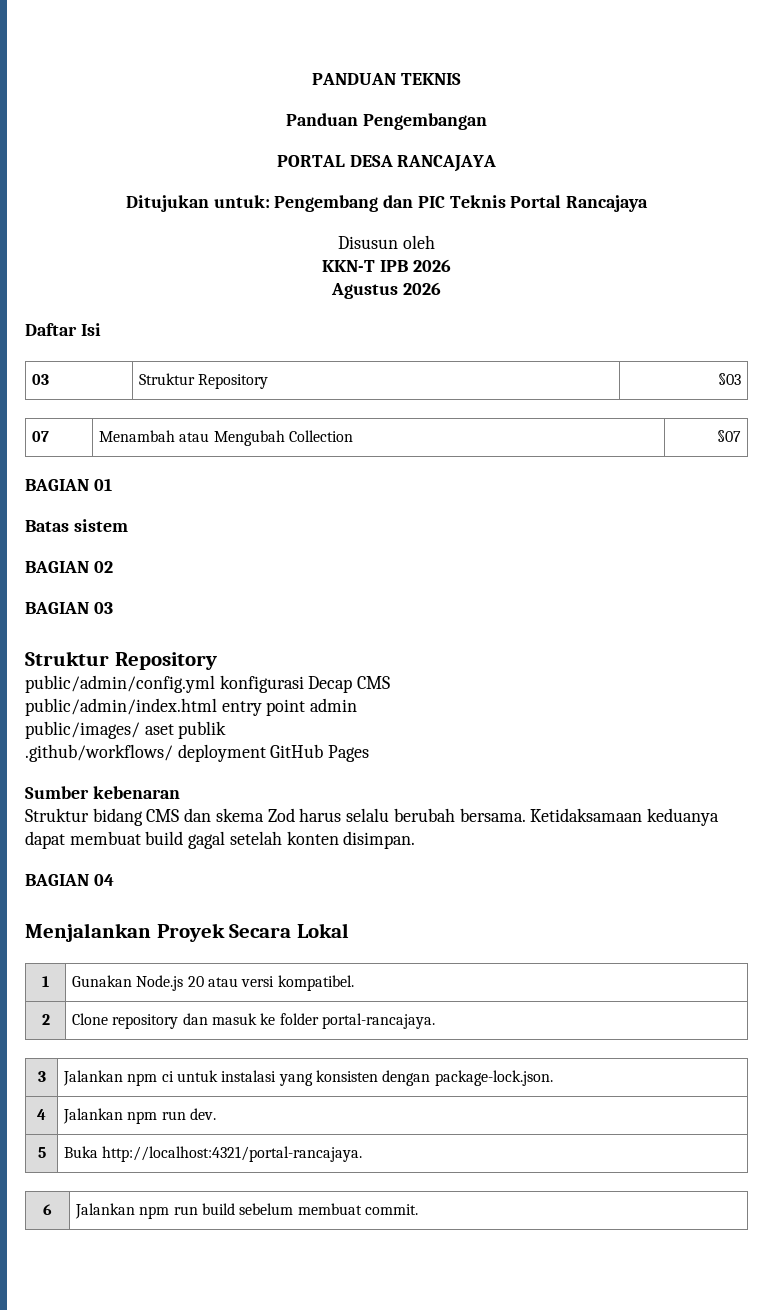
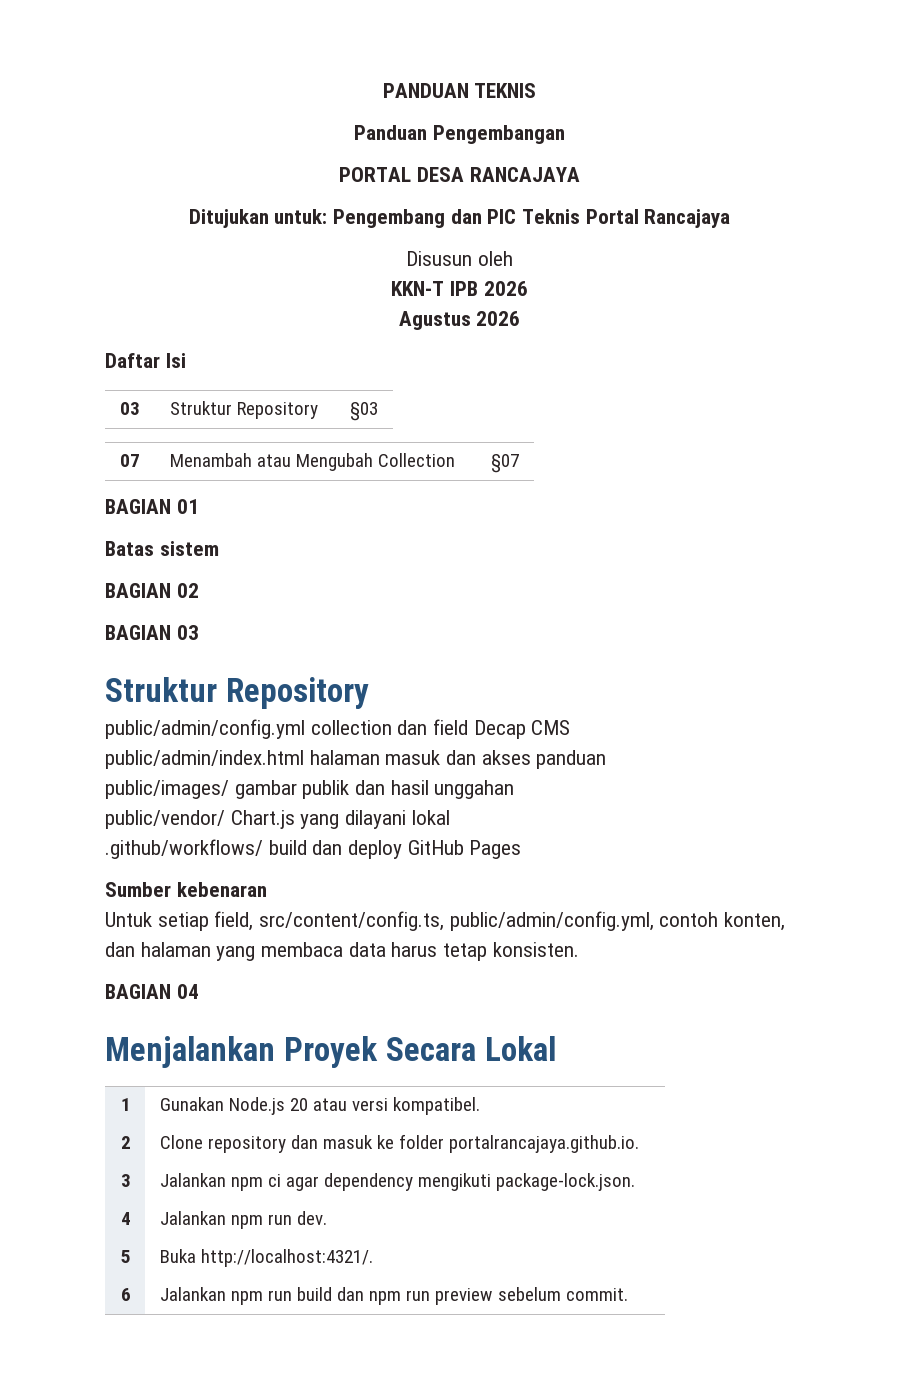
[219,675,304,693] konfigurasi -> [310,719,469,735] collection dan field
[221,698,358,716] entry point admin -> [309,750,607,769] halaman masuk dan akses panduan
[144,724,174,735] aset -> [234,780,297,799] gambar
[25,744,370,762] [25,786,180,799] [25,808,719,826] [25,831,416,849] // .github/workflows/ deployment GitHub Pages // Sumber kebenaran // Struktur bidang CMS dan skema Zod harus selalu berubah bersama. Ketidaksamaan keduanya dapat membuat build gagal setelah konten disimpan. -> [355,780,515,799] [105,810,450,829] [105,839,522,859] [105,882,267,897] [105,911,786,931] [105,942,579,961] dan hasil unggahan // public/vendor/ Chart.js yang dilayani lokal // .github/workflows/ build dan deploy GitHub Pages // Sumber kebenaran // Untuk setiap field, src/content/config.ts, public/admin/config.yml, contoh konten, dan halaman yang membaca data harus tetap konsisten.
[322,1013,436,1029] portal-rancajaya. -> [449,1135,640,1153] portalrancajaya.github.io.
[177,1070,431,1086] untuk instalasi yang konsisten dengan -> [285,1173,492,1191] agar dependency mengikuti
[102,1146,363,1162] http://localhost:4321/portal-rancajaya. -> [200,1249,373,1267] http://localhost:4321/.
[239,1203,362,1215] sebelum membuat -> [337,1287,561,1305] dan npm run preview sebelum

